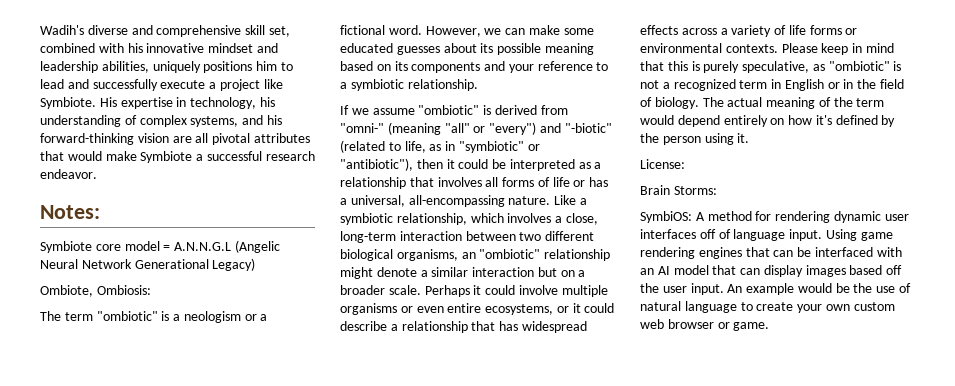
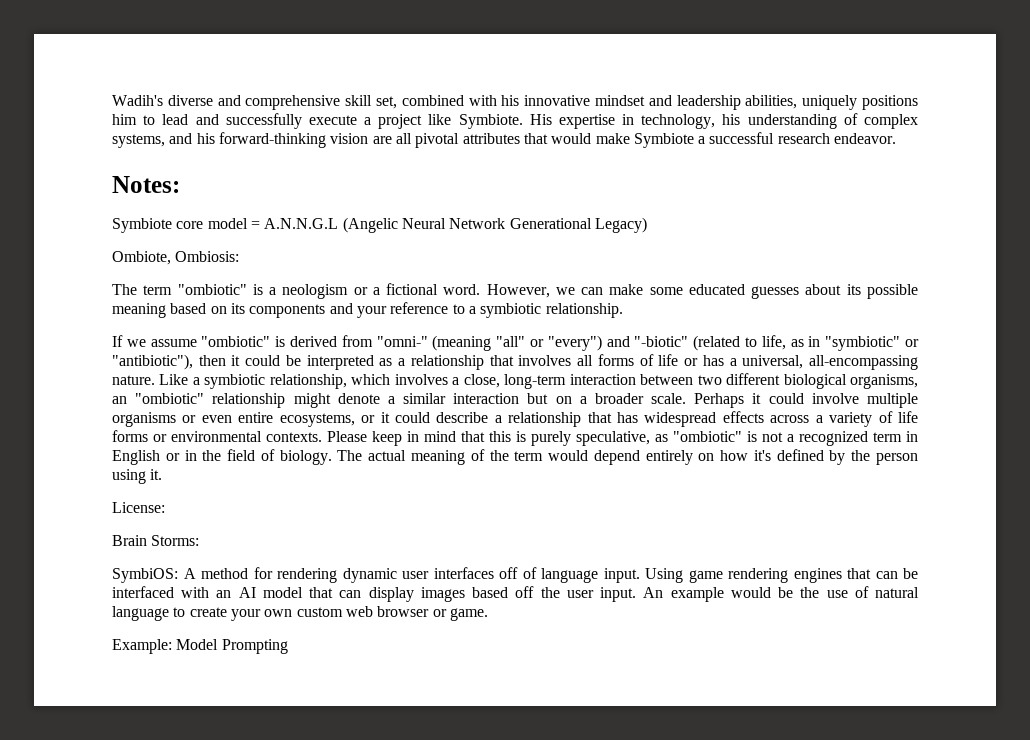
(770, 326) none -> [112,639,288,654] // Example: Model Prompting

